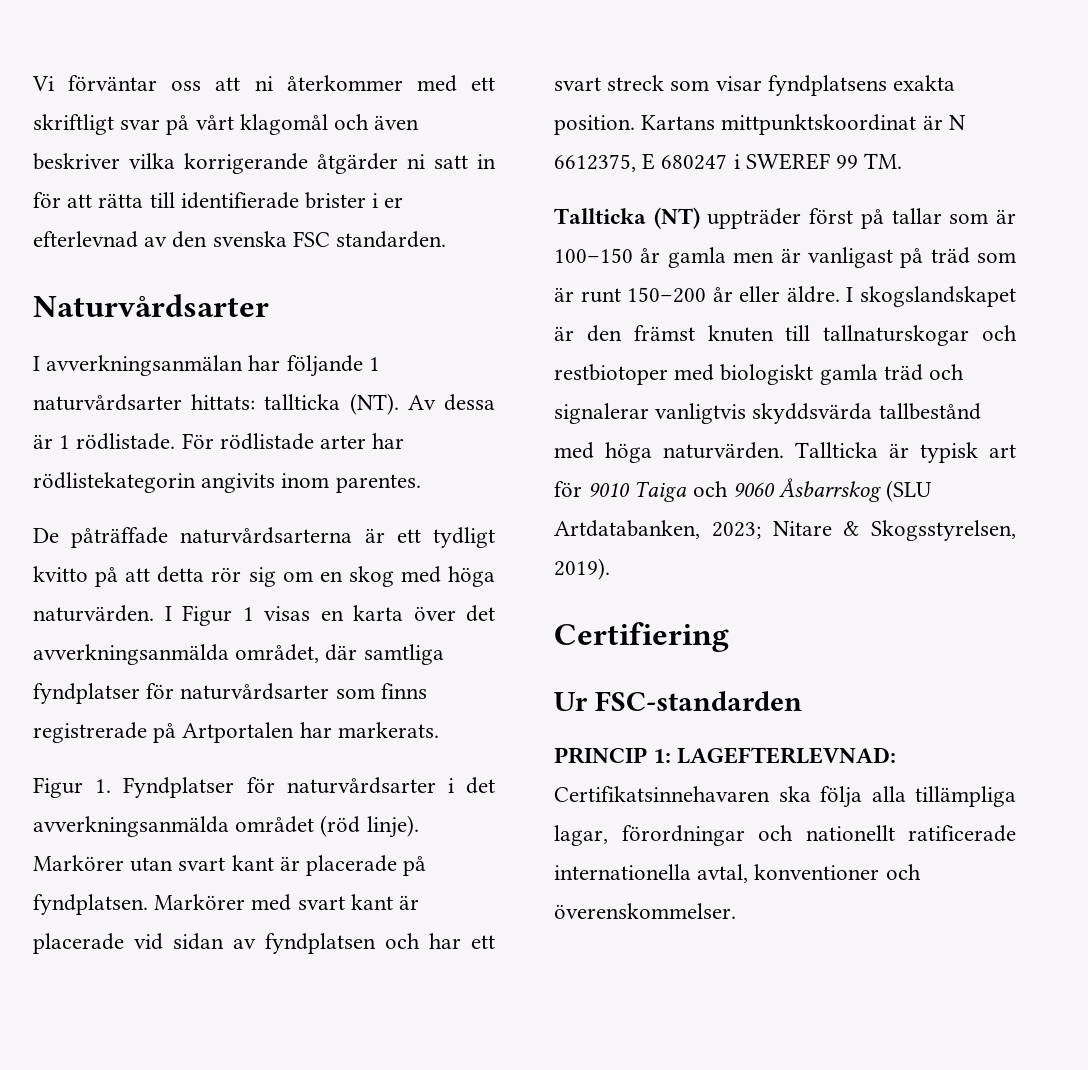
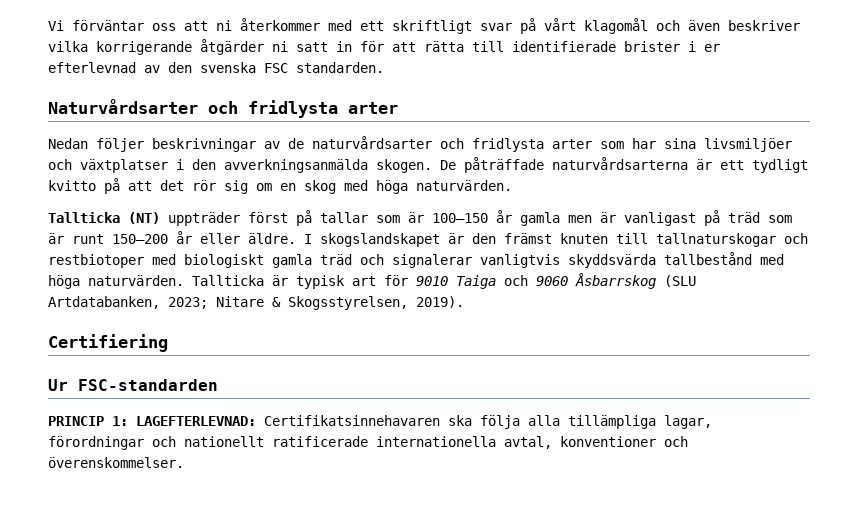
[33,355,380,377] [33,393,495,415] [33,433,405,450] [33,472,421,493] // I avverkningsanmälan har följande 1 naturvårdsarter hittats: tallticka (NT). Av dessa är 1 rödlistade. För rödlistade arter har rödlistekategorin angivits inom parentes. // -> [208,100,398,118] [48,136,792,152] [48,159,432,173] och fridlysta arter // Nedan följer beskrivningar av de naturvårdsarter och fridlysta arter som har sina livsmiljöer och växtplatser i den avverkningsanmälda skogen.
[157,566,205,583] detta -> [160,180,184,191] det
[164,605,495,626] [33,644,444,665] [33,683,427,704] [33,722,439,743] [33,777,495,798] [33,815,419,838] [33,855,427,876] [33,894,420,915] [33,933,495,954] [554,75,956,96] [554,114,966,135] [554,153,903,172] I Figur 1 visas en karta över det avverkningsanmälda området, där samtliga fyndplatser för naturvårdsarter som finns registrerade på Artportalen har markerats. // Figur 1. Fyndplatser för naturvårdsarter i det avverkningsanmälda området (röd linje). Markörer utan svart kant är placerade på fyndplatsen. Markörer med svart kant är placerade vid sidan av fyndplatsen och har ett svart streck som visar fyndplatsens exakta position. Kartans mittpunktskoordinat är N 6612375, E 680247 i SWEREF 99 TM. -> (512, 185) none

